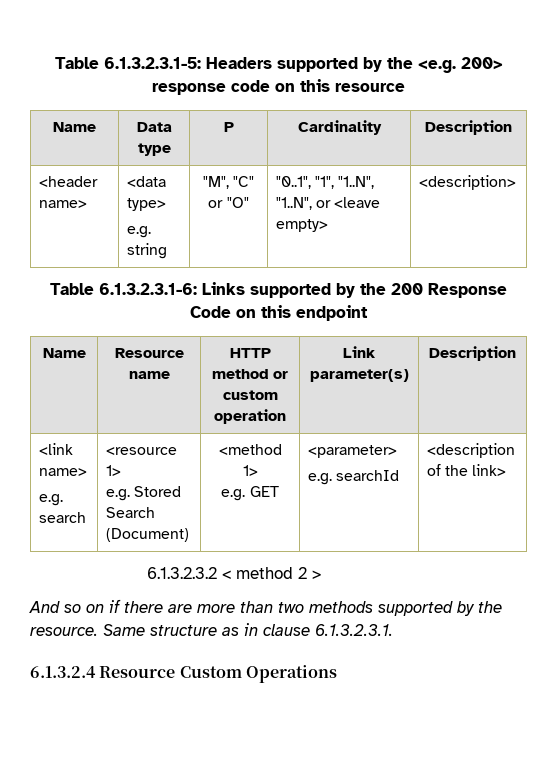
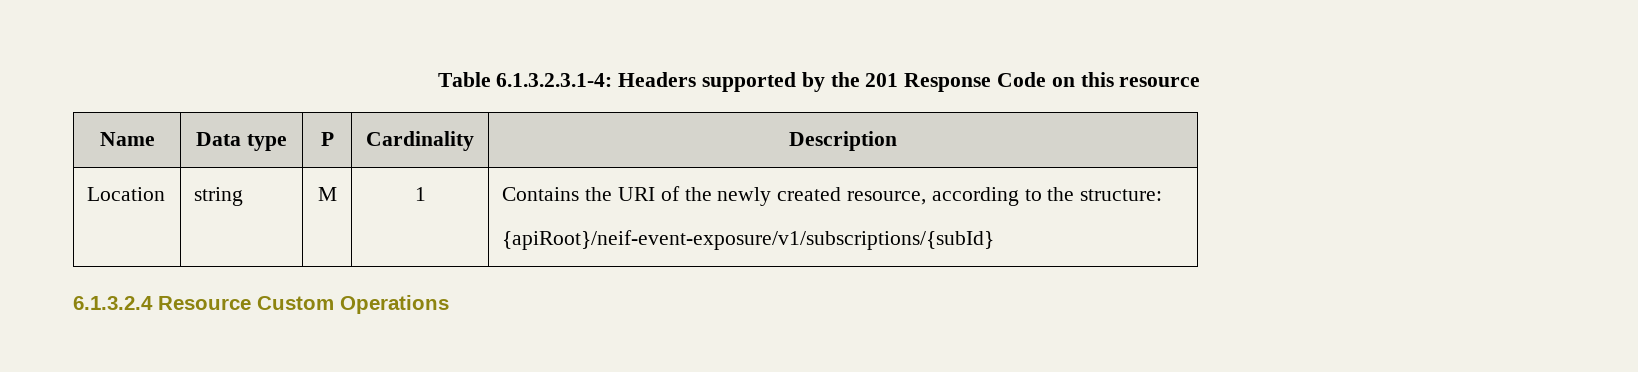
[54,57,201,69] Table 6.1.3.2.3.1-5: -> [437,72,613,87] Table 6.1.3.2.3.1-4:
[417,57,503,73] [152,80,270,95] <e.g. 200> response code -> [865,72,1047,92] 201 Response Code
[38,176,98,187] [38,200,87,208] [126,176,166,187] [126,198,166,211] [126,226,151,238] [126,243,167,259] [202,176,255,189] [208,197,249,208] [275,176,375,189] [275,197,381,210] [275,219,328,232] [418,175,516,190] [50,282,507,298] [190,305,368,321] [42,348,86,358] [114,348,184,358] [128,371,170,379] [229,348,271,358] [211,369,289,379] [222,390,278,400] [214,409,286,424] [343,346,376,358] [309,369,409,382] [429,346,516,361] [38,443,73,455] [38,468,87,476] [38,494,63,506] [38,512,86,523] [105,447,177,455] [105,465,121,476] [105,486,182,501] [105,507,155,518] [105,528,189,542] [218,444,282,455] [242,465,258,476] [221,486,279,501] [307,445,397,458] [307,470,400,485] [426,443,515,458] [426,464,507,476] [146,567,321,579] [29,599,502,616] [30,623,393,636] <header name> | <data type> // e.g. string | "M", "C" or "O" | "0..1", "1", "1..N", "1..N", or <leave empty> | <description> // Table 6.1.3.2.3.1-6: Links supported by the 200 Response Code on this endpoint // Name | Resource name | HTTP method or custom operation | Link parameter(s) | Description // <link name> // e.g. search | <resource 1> // e.g. Stored Search (Document) | <method 1> // e.g. GET | <parameter> // e.g. searchId | <description of the link> // 6.1.3.2.3.2 < method 2 > // And so on if there are more than two methods supported by the resource. Same structure as in clause 6.1.3.2.3.1. -> [87,187,166,201] [194,187,244,206] [317,187,337,201] [414,187,426,201] [502,186,1163,206] [502,230,995,250] Location | string | M | 1 | Contains the URI of the newly created resource, according to the structure: // {apiRoot}/neif-event-exposure/v1/subscriptions/{subId}

